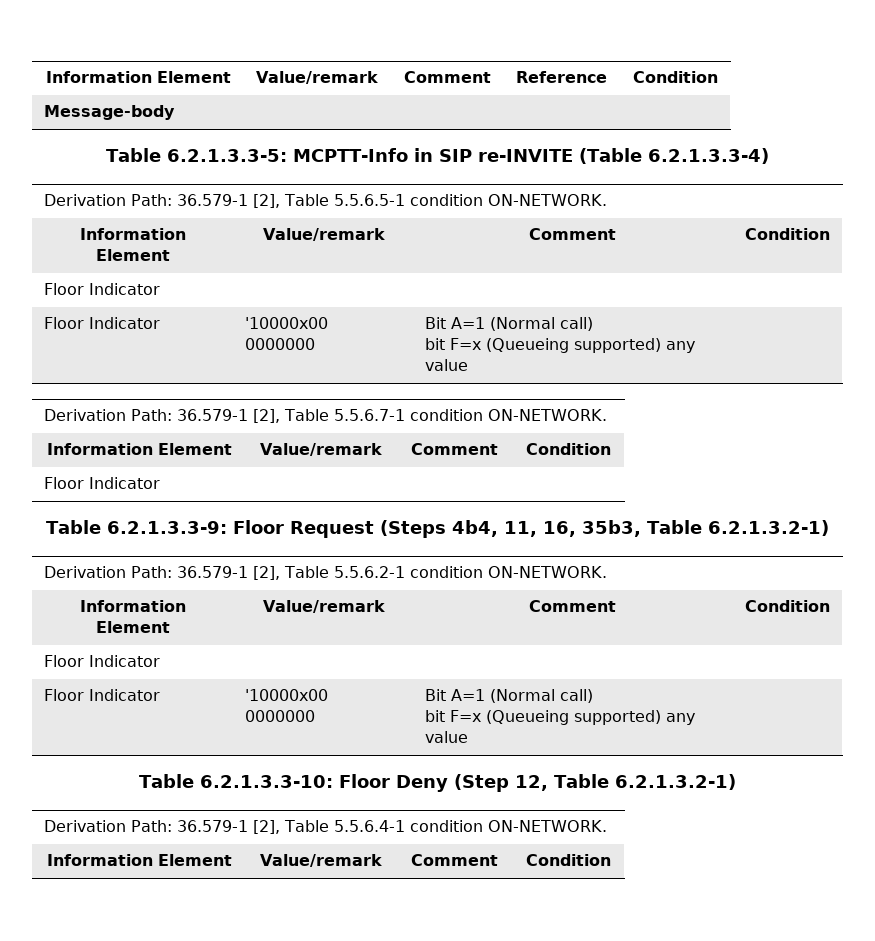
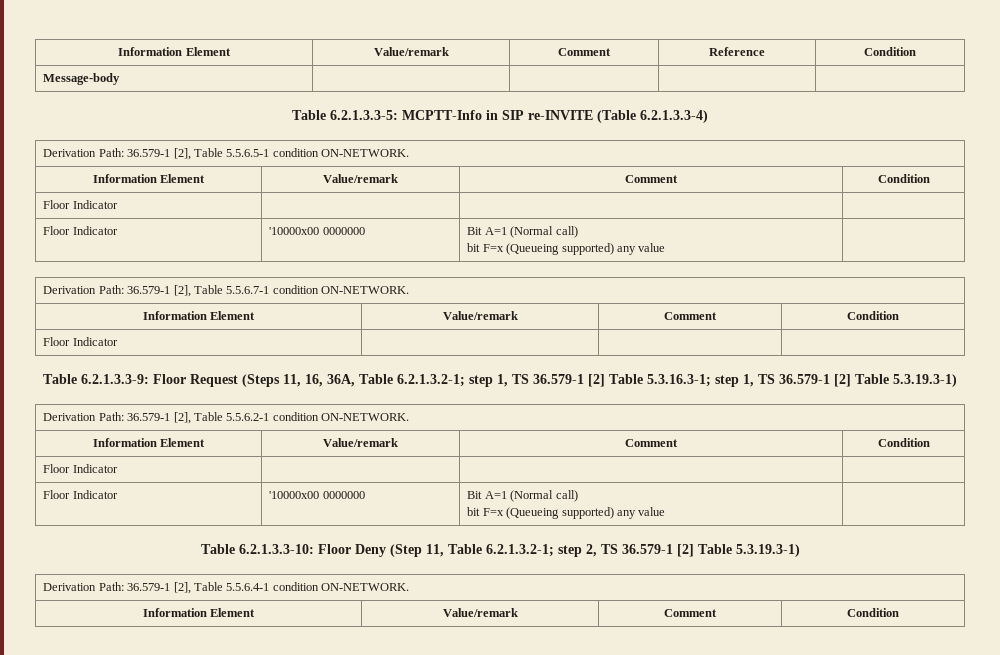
[452,520,498,537] 4b4, -> (280, 380) none
[582,520,829,537] 35b3, Table 6.2.1.3.2-1) -> [327,374,957,387] 36A, Table 6.2.1.3.2-1; step 1, TS 36.579-1 [2] Table 5.3.16.3-1; step 1, TS 36.579-1 [2] Table 5.3.19.3-1)
[515,774,736,791] 12, Table 6.2.1.3.2-1) -> [425,544,800,557] 11, Table 6.2.1.3.2-1; step 2, TS 36.579-1 [2] Table 5.3.19.3-1)

